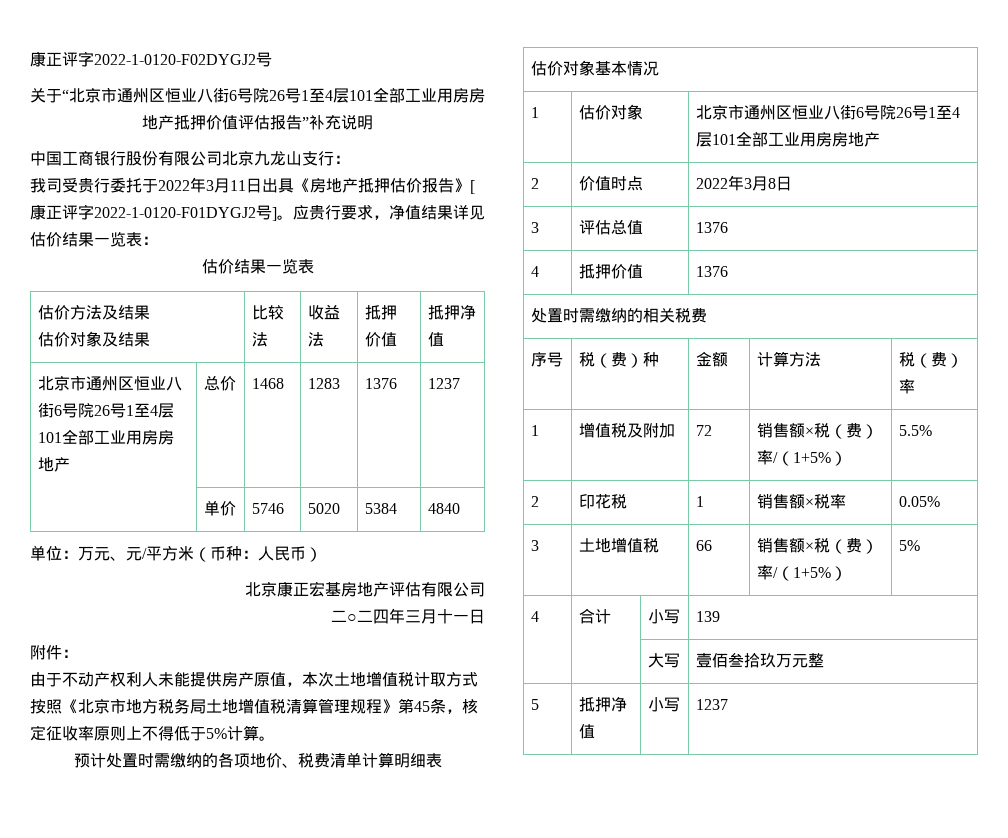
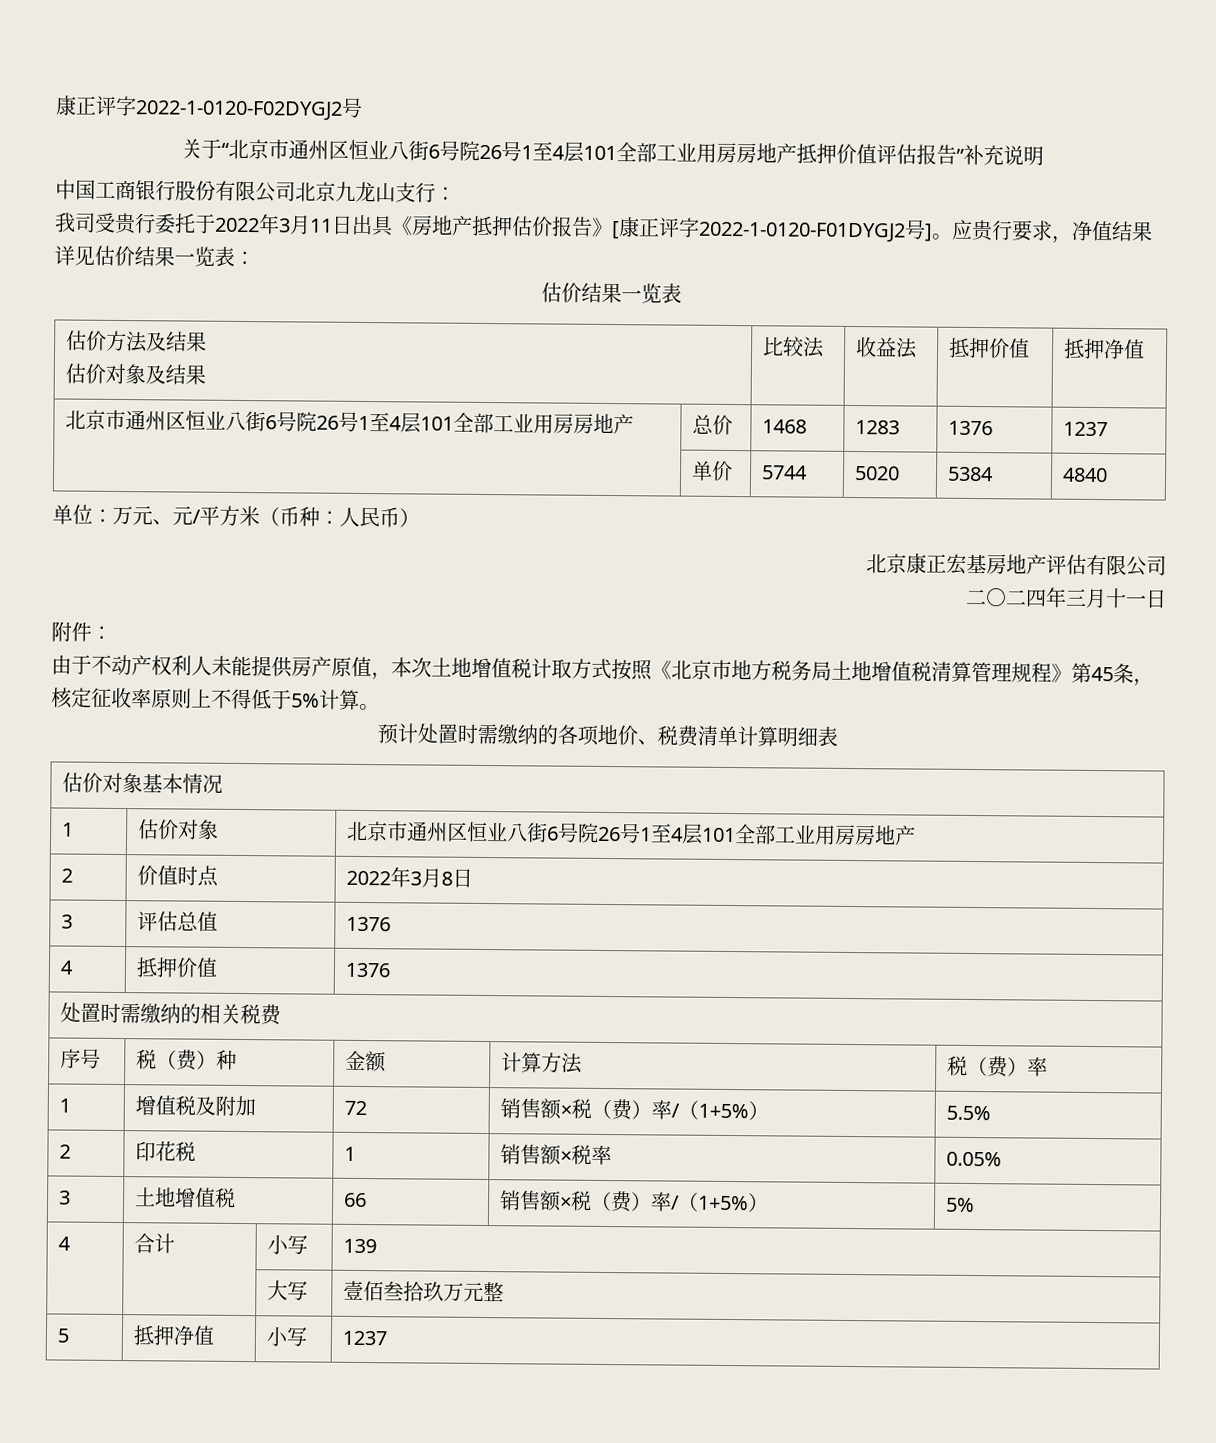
[252,503,285,514] 5746 -> [761,465,809,480] 5744

